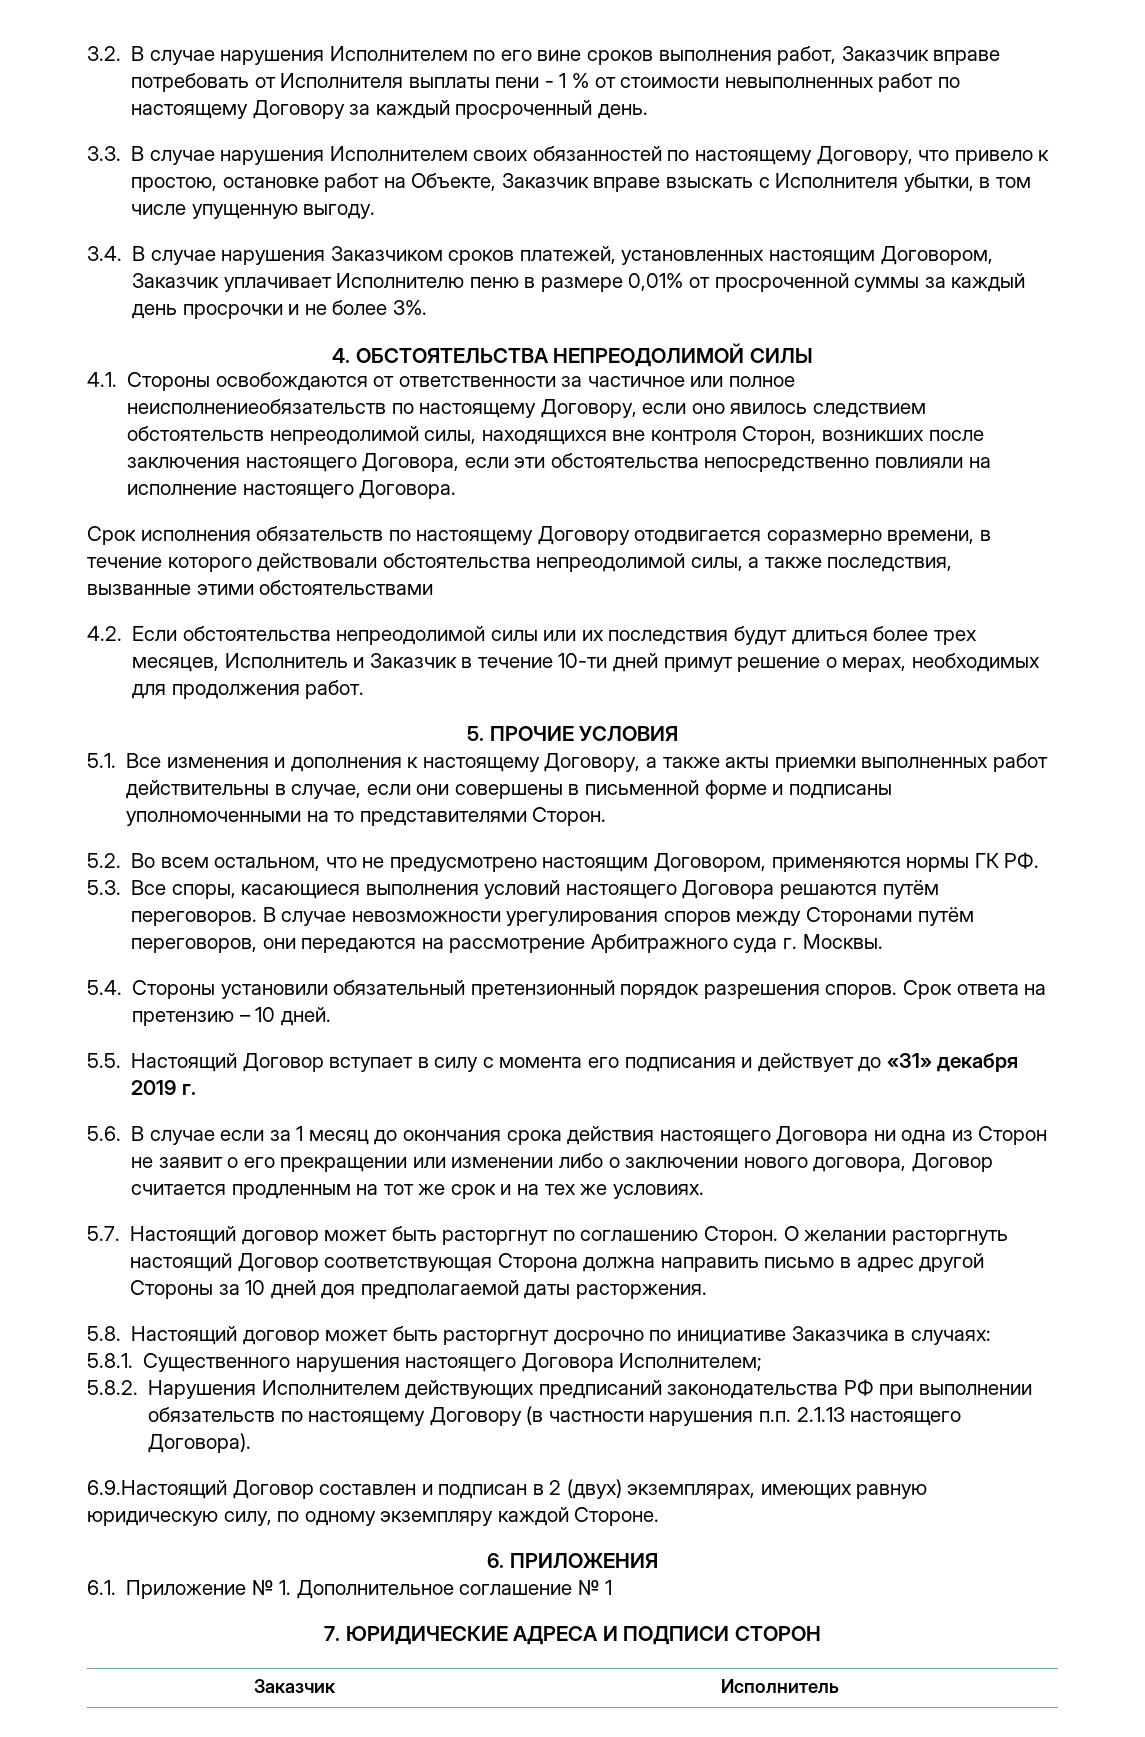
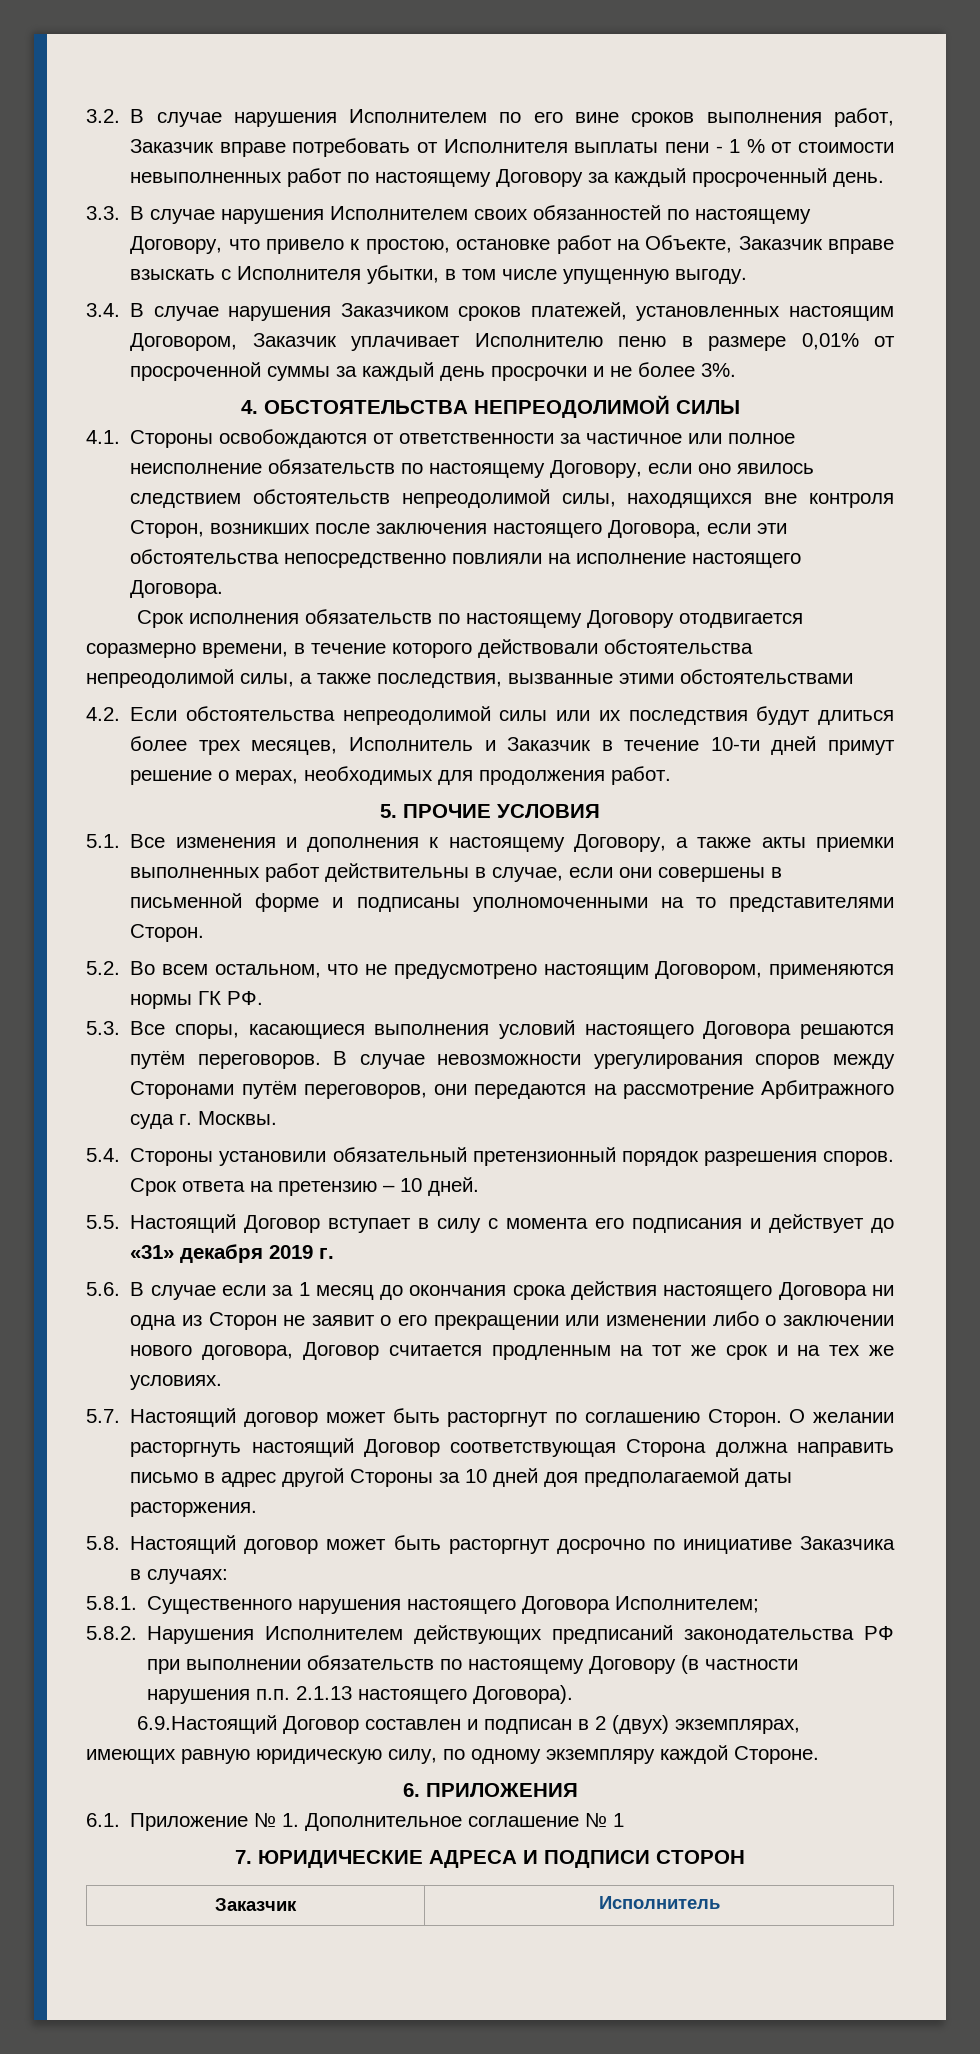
[127,399,387,414] неисполнениеобязательств -> [130,459,396,474] неисполнение обязательств

